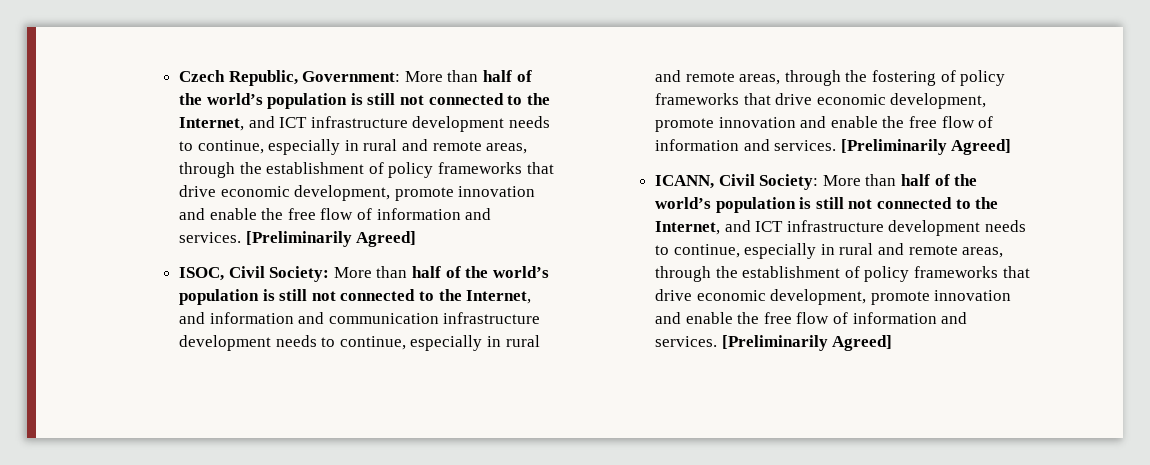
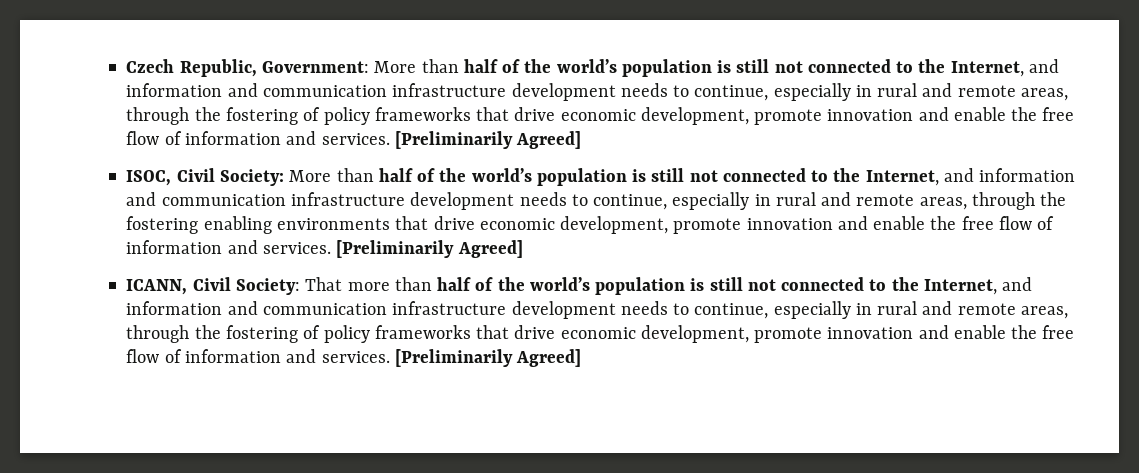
[279,117,308,128] ICT -> [126,83,387,97] information and communication
[266,162,365,174] establishment -> [225,107,298,125] fostering
[940,70,1006,86] [655,93,740,105] of policy frameworks -> [203,216,390,234] enabling environments
[822,175,861,186] More -> [305,277,390,291] That more
[755,221,784,232] ICT -> [126,301,387,315] information and communication
[742,266,841,278] establishment -> [225,325,298,343] fostering

